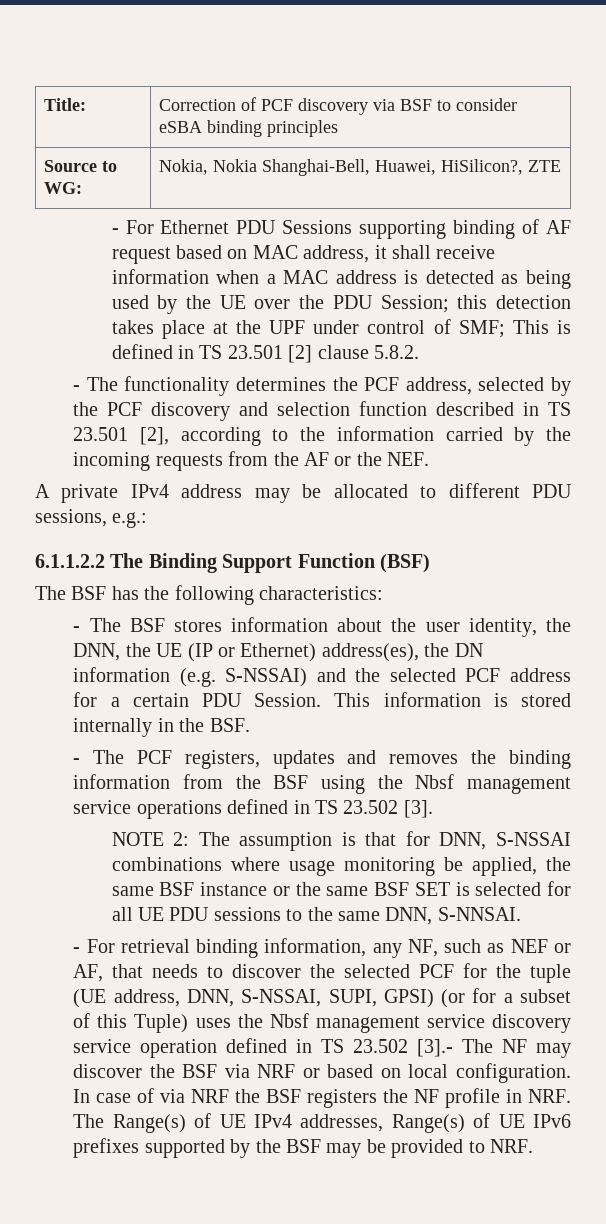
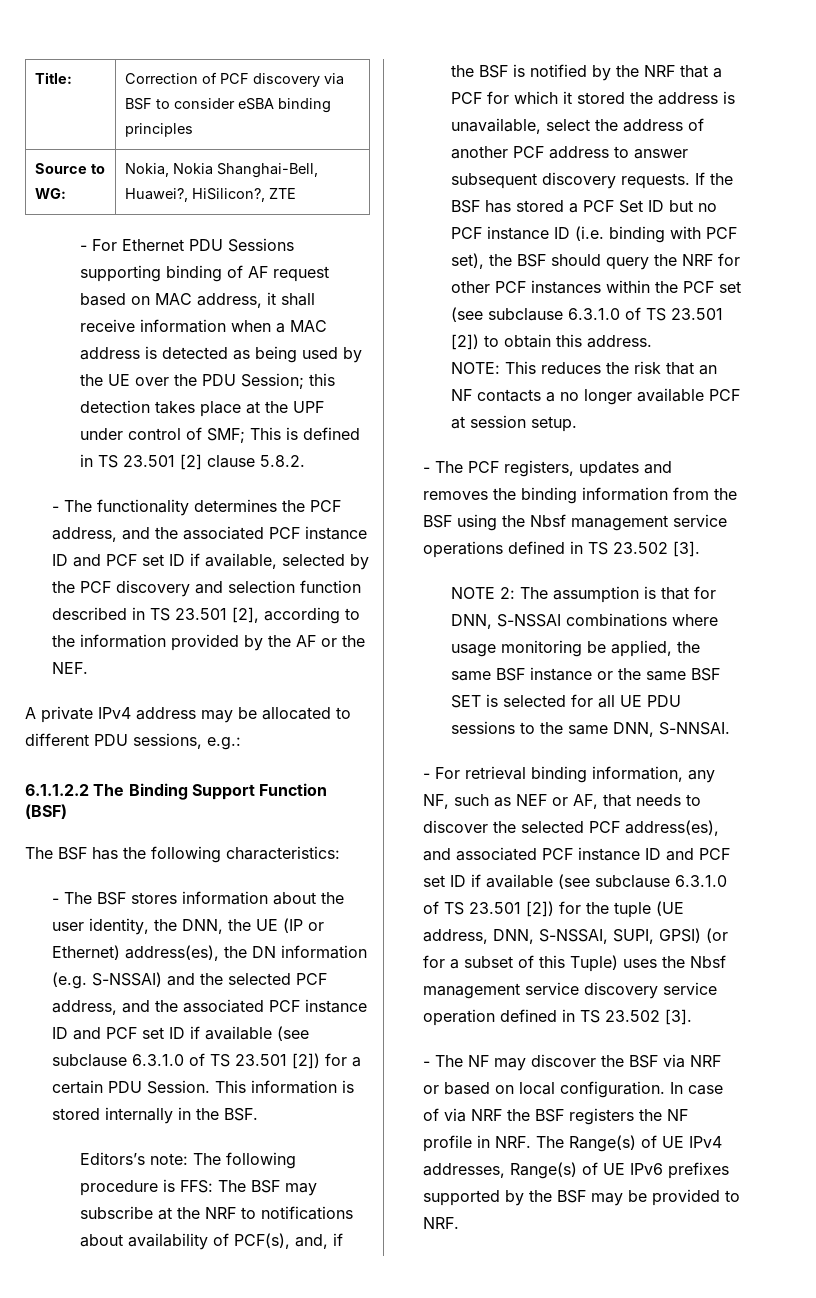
[374,160,436,175] Huawei, -> [125,188,189,202] Huawei?,
(472, 386) none -> [122,526,368,540] [52,553,278,569] and the associated PCF instance ID and PCF set ID if available,
[445,427,571,446] [73,451,299,471] carried by the incoming requests from the -> [171,634,292,651] provided by the
[510,668,572,682] address -> [52,999,368,1015] [52,1026,310,1041] [52,1053,321,1069] address, and the associated PCF instance ID and PCF set ID if available (see subclause 6.3.1.0 of TS 23.501 [2])
(250, 725) none -> [79,1152,296,1169] [79,1179,317,1196] [79,1206,353,1220] [79,1233,343,1250] [450,64,722,81] [450,91,735,105] [450,118,704,134] [450,146,688,159] [450,172,733,189] [450,200,717,213] [450,226,737,243] [450,253,740,270] [450,280,741,294] [450,307,723,322] [450,334,652,350] [450,361,717,375] [450,388,740,405] [450,415,577,432] // Editors’s note: The following procedure is FFS: The BSF may subscribe at the NRF to notifications about availability of PCF(s), and, if the BSF is notified by the NRF that a PCF for which it stored the address is unavailable, select the address of another PCF address to answer subsequent discovery requests. If the BSF has stored a PCF Set ID but no PCF instance ID (i.e. binding with PCF set), the BSF should query the NRF for other PCF instances within the PCF set (see subclause 6.3.1.0 of TS 23.501 [2]) to obtain this address. // NOTE: This reduces the risk that an NF contacts a no longer available PCF at session setup.
(455, 971) none -> [625,820,720,836] [423,847,731,861] [423,874,728,889] [423,901,555,917] address(es), and associated PCF instance ID and PCF set ID if available (see subclause 6.3.1.0 of TS 23.501 [2])
[417,1039,454,1057] [3].- -> [665,1009,693,1025] [423,1061,431,1067] [3]. // -

